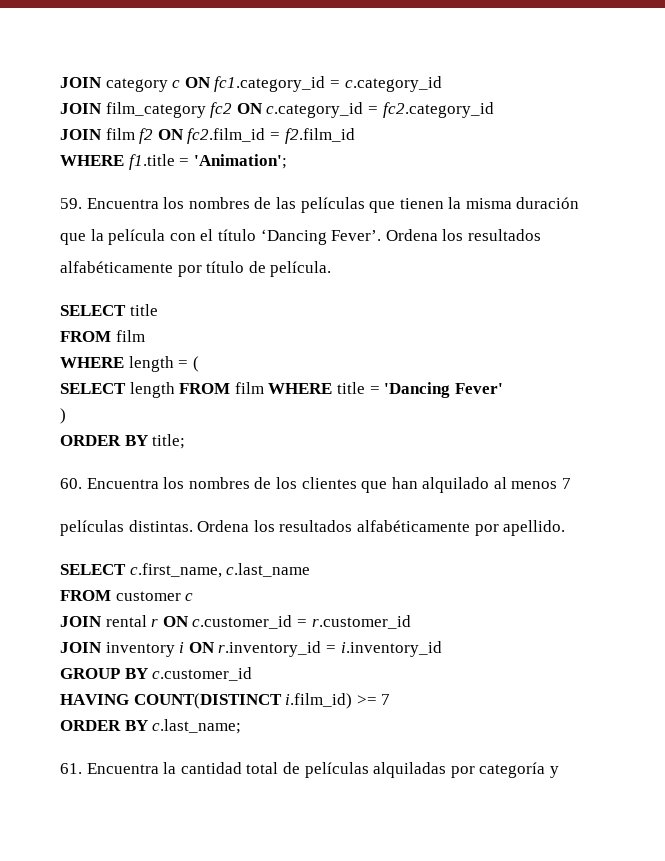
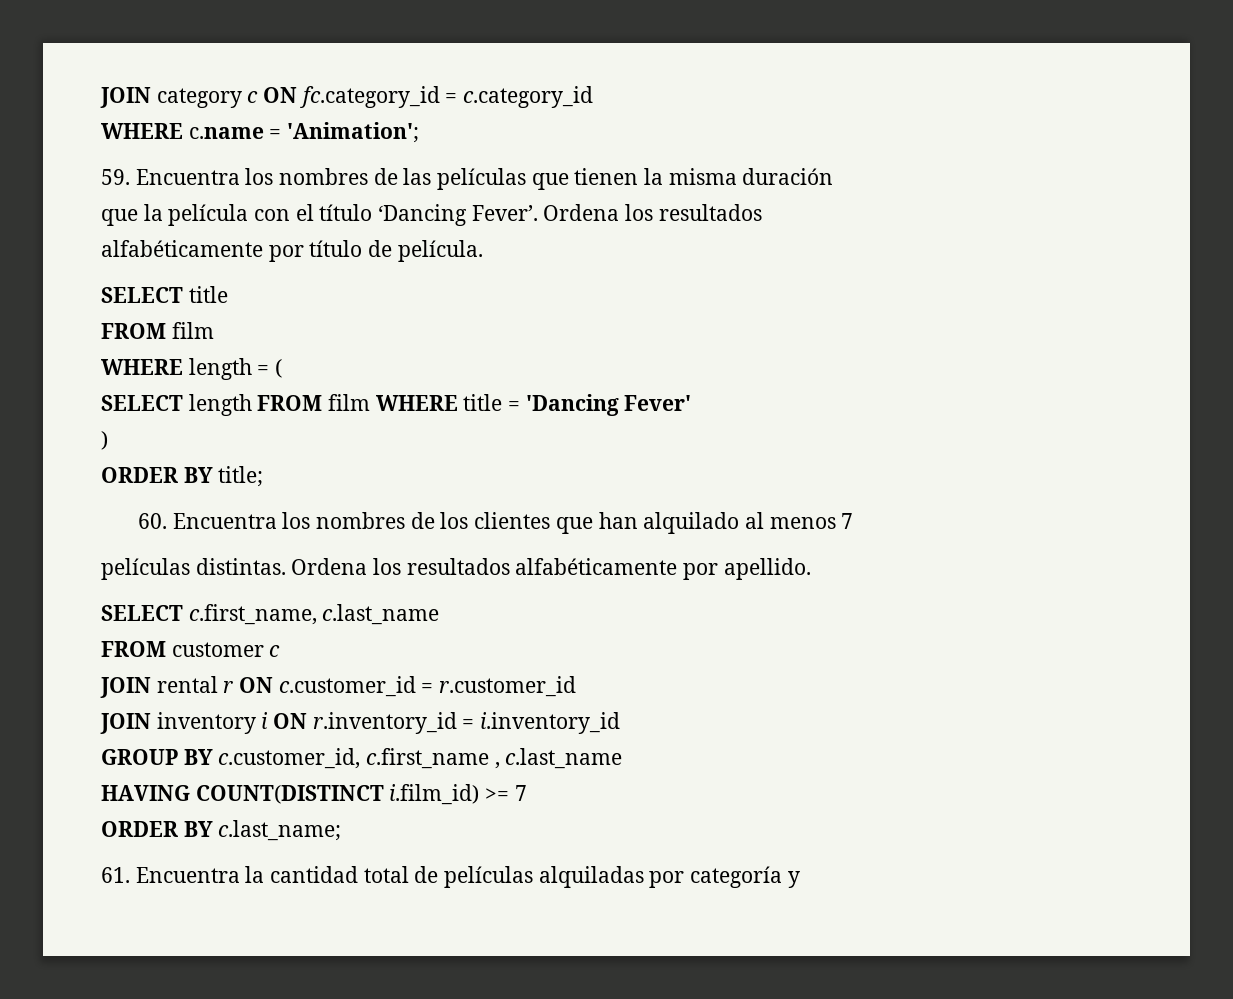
[214,76,326,92] fc1.category_id -> [299,86,440,108] fc.category_id
[60,102,494,118] [60,128,355,144] [60,154,175,170] // JOIN film_category fc2 ON c.category_id = fc2.category_id // JOIN film f2 ON fc2.film_id = f2.film_id // WHERE f1.title -> [101,123,264,139] // WHERE c.name
[152,667,253,681] c.customer_id -> [218,748,623,769] c.customer_id, c.first_name , c.last_name

